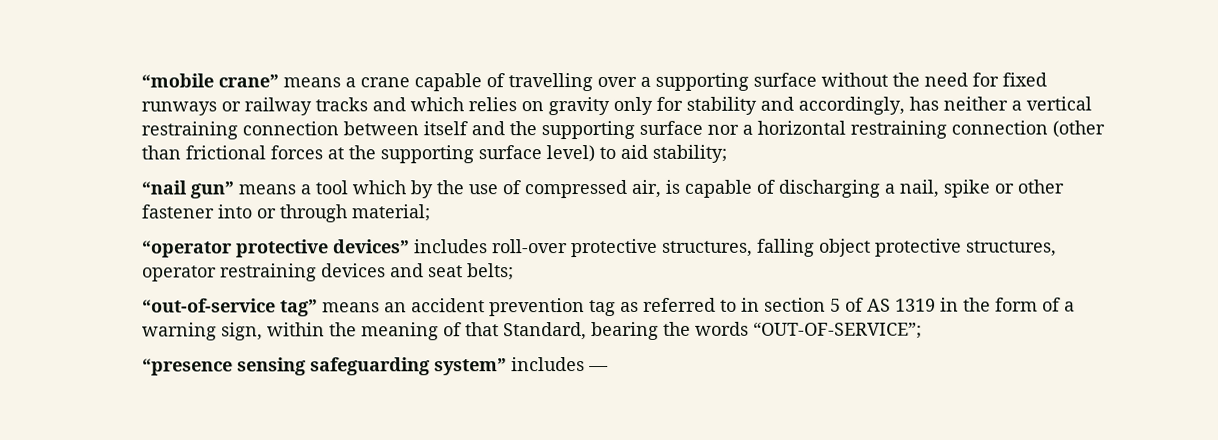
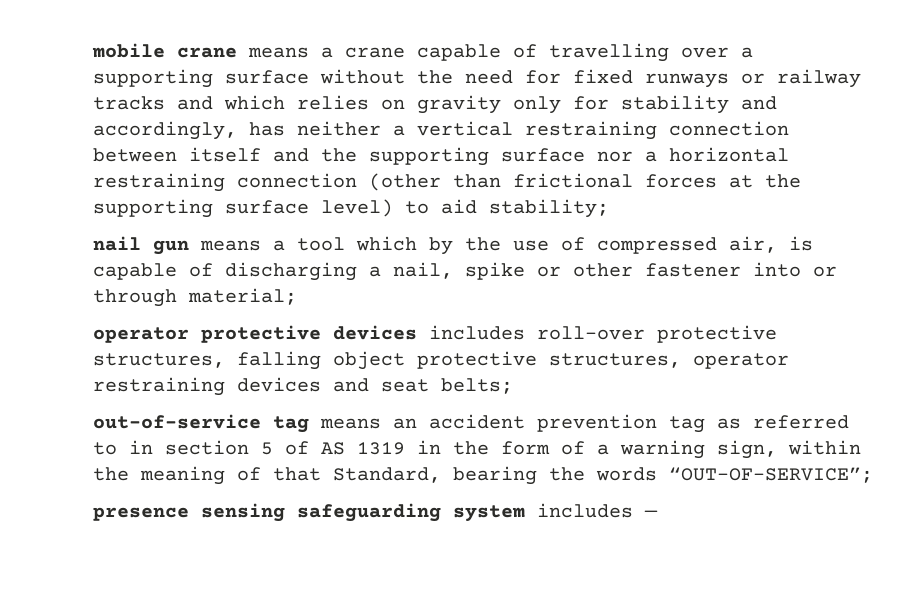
[141,73,280,88] “mobile crane” -> [91,43,237,58] mobile crane
[141,180,235,199] “nail gun” -> [92,236,189,255] nail gun
[142,239,411,258] “operator protective devices” -> [92,325,417,343] operator protective devices
[142,298,319,317] “out-of-service tag” -> [92,414,309,433] out-of-service tag
[142,358,234,376] “presence -> [92,507,189,521] presence
[434,358,508,376] system” -> [452,505,525,522] system

